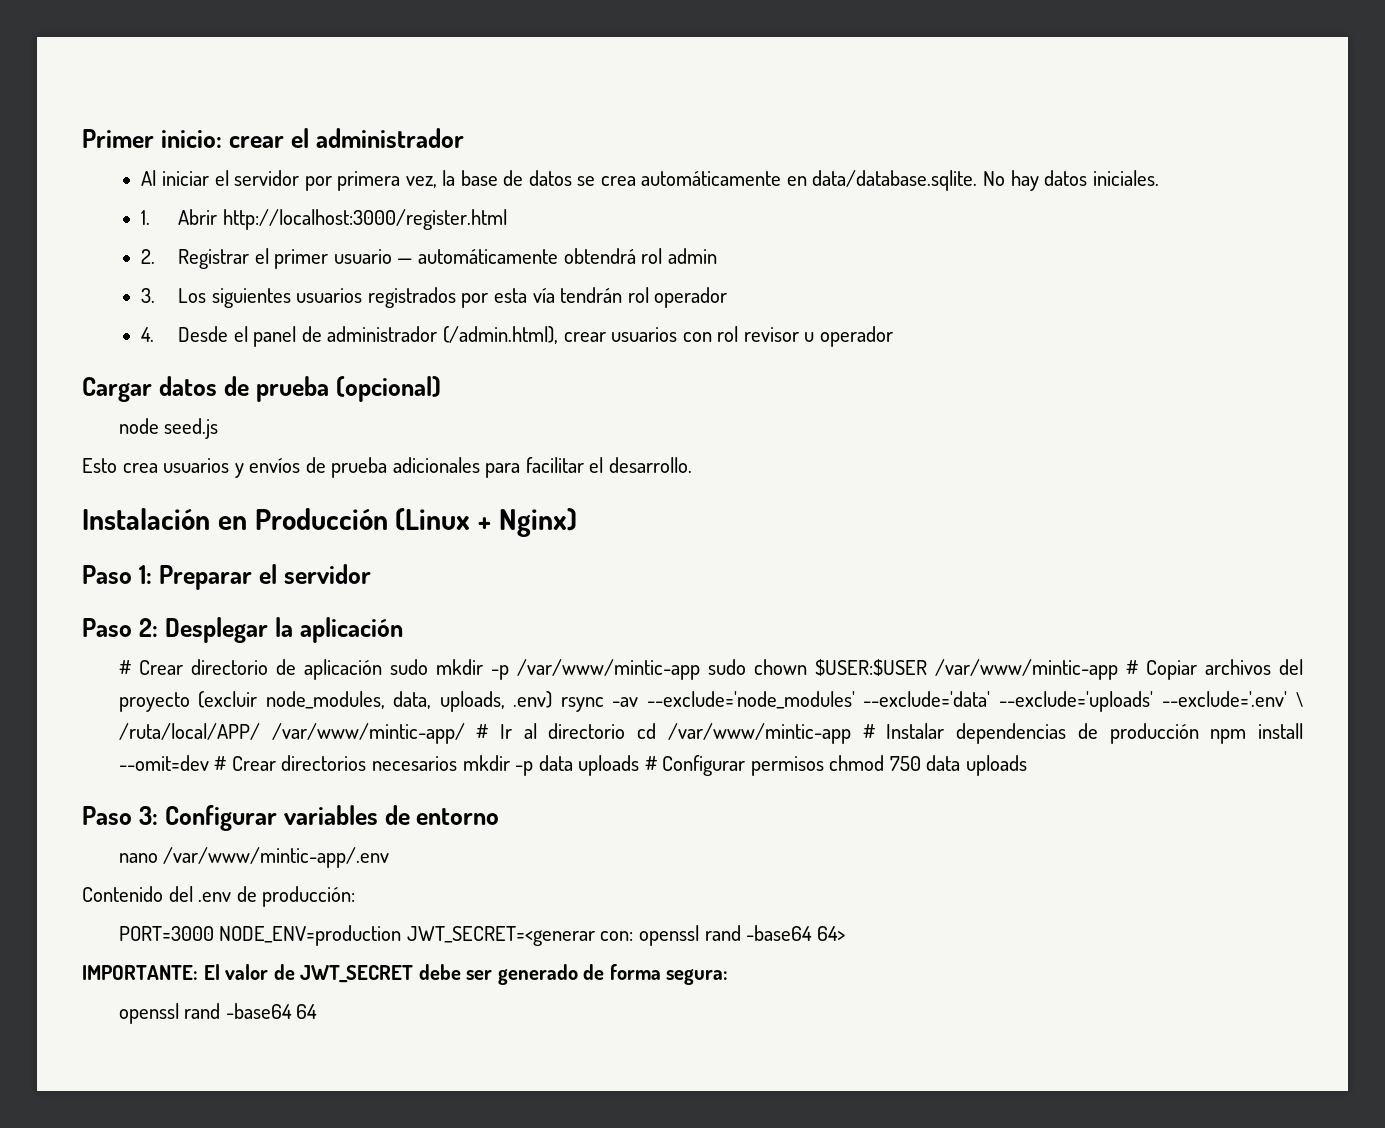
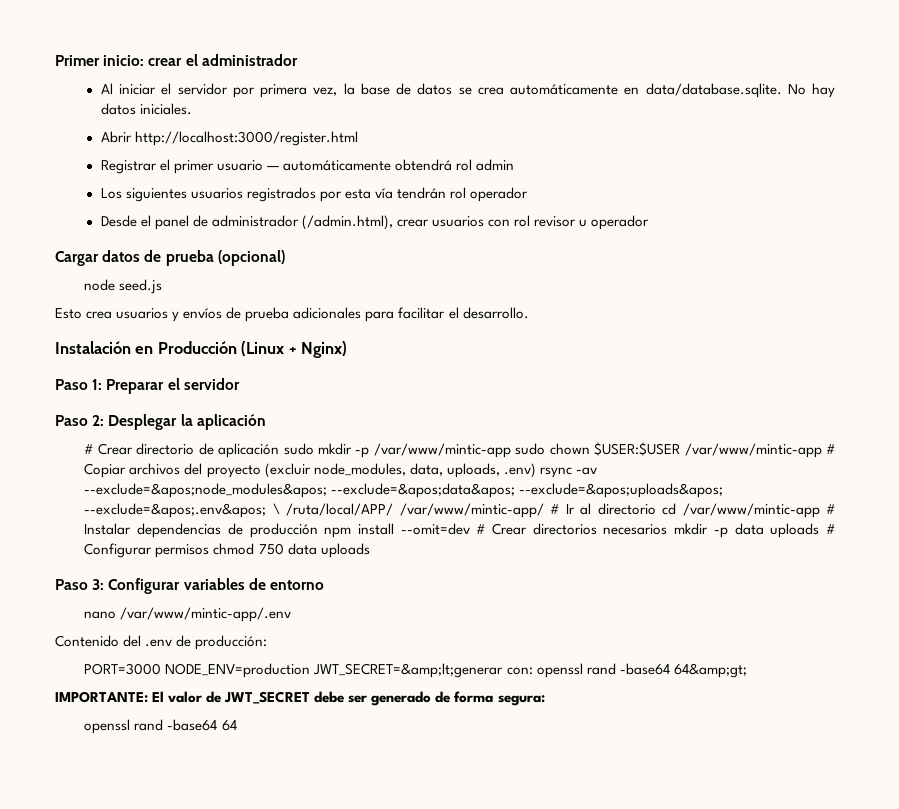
[141,210,151,225] 1. -> (192, 109) none
[141,249,156,264] 2. -> (358, 138) none
[141,288,156,303] 3. -> (515, 165) none
[141,327,155,342] 4. -> (529, 194) none
[646,691,1288,712] --exclude='node_modules' --exclude='data' --exclude='uploads' --exclude='.env' -> [84,483,724,498] [84,503,267,518] --exclude=&apos;node_modules&apos; --exclude=&apos;data&apos; --exclude=&apos;uploads&apos; --exclude=&apos;.env&apos;
[406,926,595,946] JWT_SECRET=<generar -> [313,663,504,678] JWT_SECRET=&amp;lt;generar
[816,926,845,941] 64> -> [673,663,747,678] 64&amp;gt;

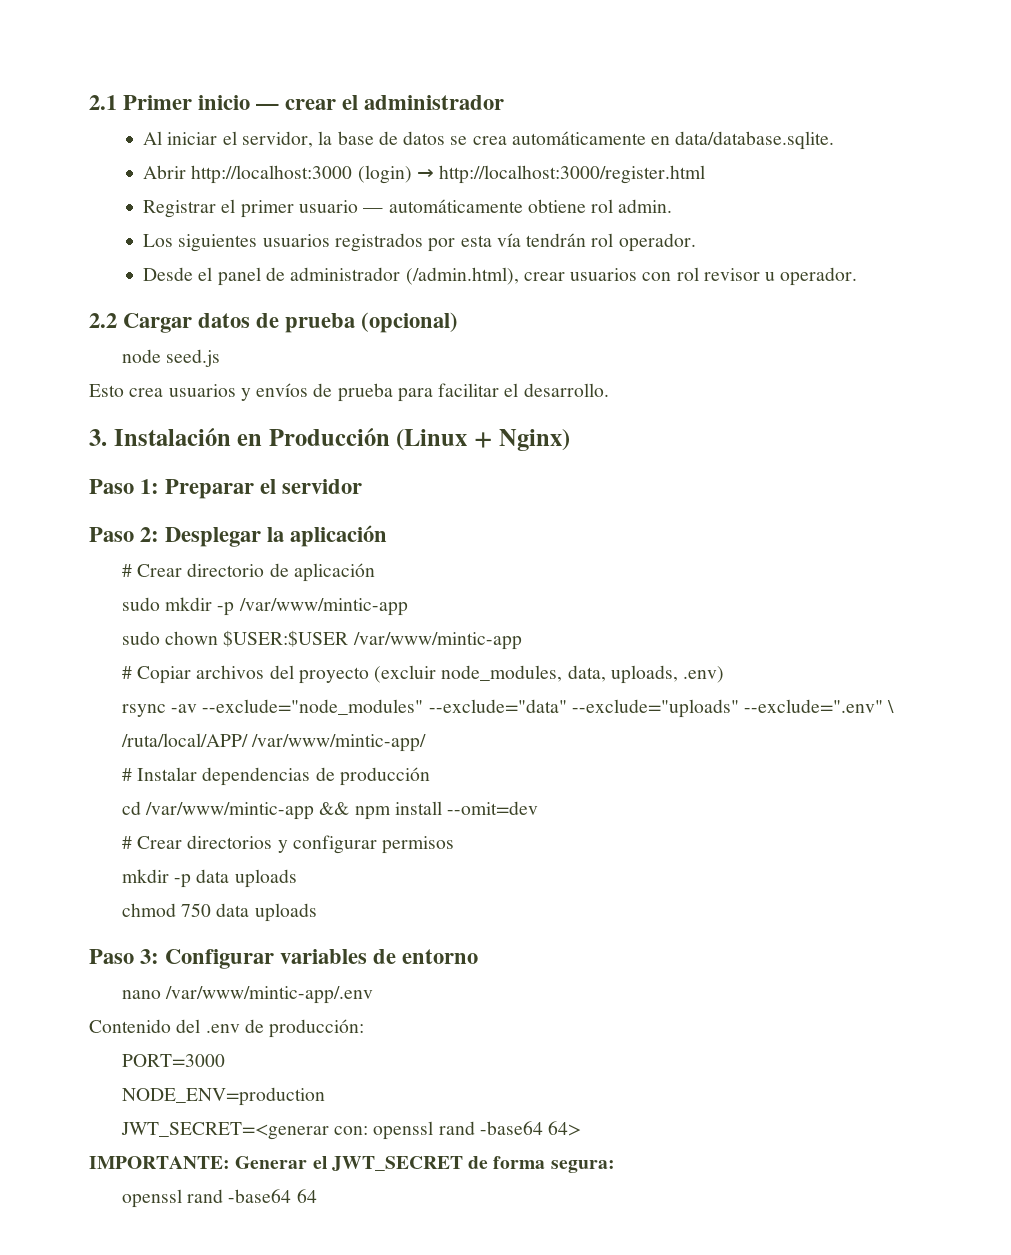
[55,55,145,66] Primer inicio: -> [89,95,280,110] 2.1 Primer inicio —
[177,83,338,98] servidor por primera vez, -> [241,131,313,148] servidor,
[787,83,835,98] [100,103,192,115] [100,131,132,143] No hay datos iniciales. // Abrir -> [143,165,434,184] // Abrir http://localhost:3000 (login) →
[395,159,515,171] obtendrá rol admin -> [527,199,673,213] obtiene rol admin.
[470,187,529,202] operador -> [618,233,696,252] operador.
[591,215,650,230] operador // -> [780,267,858,286] [89,313,117,328] operador. // 2.2
[293,307,362,319] adicionales -> (393, 392) none
(529, 313) none -> [89,429,107,446] 3.
(280, 450) none -> (375, 572) //
(511, 450) none -> (408, 607) //
(822, 450) none -> (522, 641) //
(536, 470) none -> (725, 674) //
[84,483,724,498] [84,503,267,518] --exclude=&apos;node_modules&apos; --exclude=&apos;data&apos; --exclude=&apos;uploads&apos; --exclude=&apos;.env&apos; -> [202,699,884,718] --exclude="node_modules" --exclude="data" --exclude="uploads" --exclude=".env"
(280, 508) none -> (895, 706) //
[550,503,820,518] # Ir al directorio cd /var/www/mintic-app -> (427, 743) //
(318, 530) none -> [121,801,350,820] // cd /var/www/mintic-app &&
(470, 529) none -> (539, 808) //
[603,524,668,535] necesarios -> [277,835,455,854] y configurar permisos //
[826,524,836,534] [84,543,210,558] # Configurar permisos -> (297, 878) //
(162, 669) none -> (225, 1060) //
[313,663,504,678] JWT_SECRET=&amp;lt;generar -> [120,1122,329,1140] // JWT_SECRET=<generar
[673,663,747,678] 64&amp;gt; -> [548,1121,582,1136] 64>
[152,691,432,706] El valor de JWT_SECRET debe ser generado -> [235,1156,463,1171] Generar el JWT_SECRET

